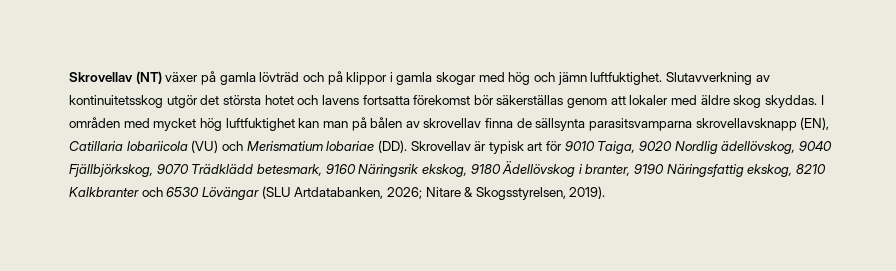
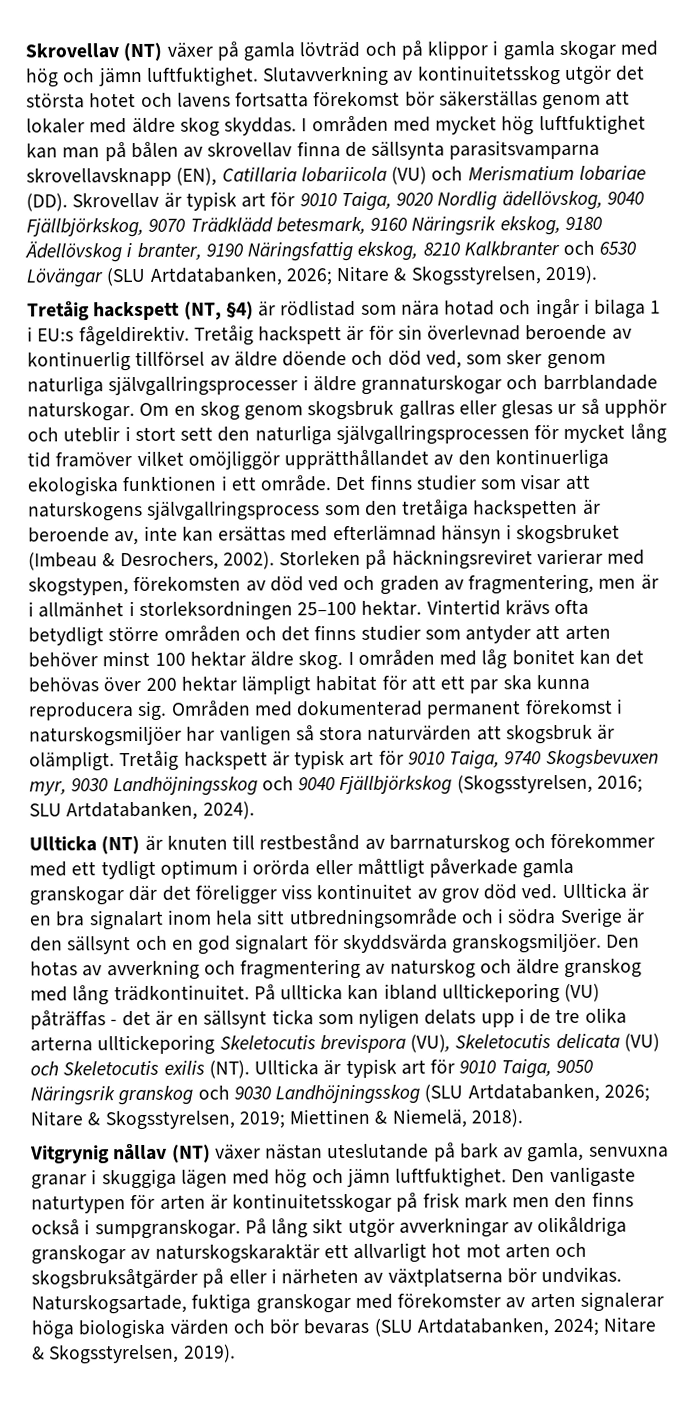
(606, 192) none -> [27,298,662,321] [27,324,632,347] [27,350,606,372] [27,374,658,397] [27,398,667,422] [27,423,667,446] [27,448,609,471] [27,473,590,497] [28,499,601,522] [28,524,621,546] [28,548,646,571] [28,573,659,597] [28,599,590,621] [28,624,611,647] [28,648,645,671] [28,674,590,696] [28,698,623,721] [29,724,616,747] [29,749,659,772] [29,774,643,797] [29,801,255,821] [29,833,656,855] [29,858,575,881] [29,882,649,906] [29,907,645,931] [30,932,641,955] [30,958,643,981] [30,983,601,1006] [30,1007,627,1030] [30,1033,660,1056] [30,1058,593,1079] [30,1083,650,1106] [30,1108,523,1131] [30,1142,669,1164] [31,1166,636,1190] [31,1191,634,1214] [31,1216,628,1240] [31,1242,588,1265] [31,1266,623,1290] [31,1291,664,1315] [31,1316,657,1340] [32,1344,236,1365] // Tretåig hackspett (NT, §4) är rödlistad som nära hotad och ingår i bilaga 1 i EU:s fågeldirektiv. Tretåig hackspett är för sin överlevnad beroende av kontinuerlig tillförsel av äldre döende och död ved, som sker genom naturliga självgallringsprocesser i äldre grannaturskogar och barrblandade naturskogar. Om en skog genom skogsbruk gallras eller glesas ur så upphör och uteblir i stort sett den naturliga självgallringsprocessen för mycket lång tid framöver vilket omöjliggör upprätthållandet av den kontinuerliga ekologiska funktionen i ett område. Det finns studier som visar att naturskogens självgallringsprocess som den tretåiga hackspetten är beroende av, inte kan ersättas med efterlämnad hänsyn i skogsbruket (Imbeau & Desrochers, 2002). Storleken på häckningsreviret varierar med skogstypen, förekomsten av död ved och graden av fragmentering, men är i allmänhet i storleksordningen 25–100 hektar. Vintertid krävs ofta betydligt större områden och det finns studier som antyder att arten behöver minst 100 hektar äldre skog. I områden med låg bonitet kan det behövas över 200 hektar lämpligt habitat för att ett par ska kunna reproducera sig. Områden med dokumenterad permanent förekomst i naturskogsmiljöer har vanligen så stora naturvärden att skogsbruk är olämpligt. Tretåig hackspett är typisk art för 9010 Taiga, 9740 Skogsbevuxen myr, 9030 Landhöjningsskog och 9040 Fjällbjörkskog (Skogsstyrelsen, 2016; SLU Artdatabanken, 2024). // Ullticka (NT) är knuten till restbestånd av barrnaturskog och förekommer med ett tydligt optimum i orörda eller måttligt påverkade gamla granskogar där det föreligger viss kontinuitet av grov död ved. Ullticka är en bra signalart inom hela sitt utbredningsområde och i södra Sverige är den sällsynt och en god signalart för skyddsvärda granskogsmiljöer. Den hotas av avverkning och fragmentering av naturskog och äldre granskog med lång trädkontinuitet. På ullticka kan ibland ulltickeporing (VU) påträffas - det är en sällsynt ticka som nyligen delats upp i de tre olika arterna ulltickeporing Skeletocutis brevispora (VU), Skeletocutis delicata (VU) och Skeletocutis exilis (NT). Ullticka är typisk art för 9010 Taiga, 9050 Näringsrik granskog och 9030 Landhöjningsskog (SLU Artdatabanken, 2026; Nitare & Skogsstyrelsen, 2019; Miettinen & Niemelä, 2018). // Vitgrynig nållav (NT) växer nästan uteslutande på bark av gamla, senvuxna granar i skuggiga lägen med hög och jämn luftfuktighet. Den vanligaste naturtypen för arten är kontinuitetsskogar på frisk mark men den finns också i sumpgranskogar. På lång sikt utgör avverkningar av olikåldriga granskogar av naturskogskaraktär ett allvarligt hot mot arten och skogsbruksåtgärder på eller i närheten av växtplatserna bör undvikas. Naturskogsartade, fuktiga granskogar med förekomster av arten signalerar höga biologiska värden och bör bevaras (SLU Artdatabanken, 2024; Nitare & Skogsstyrelsen, 2019).

